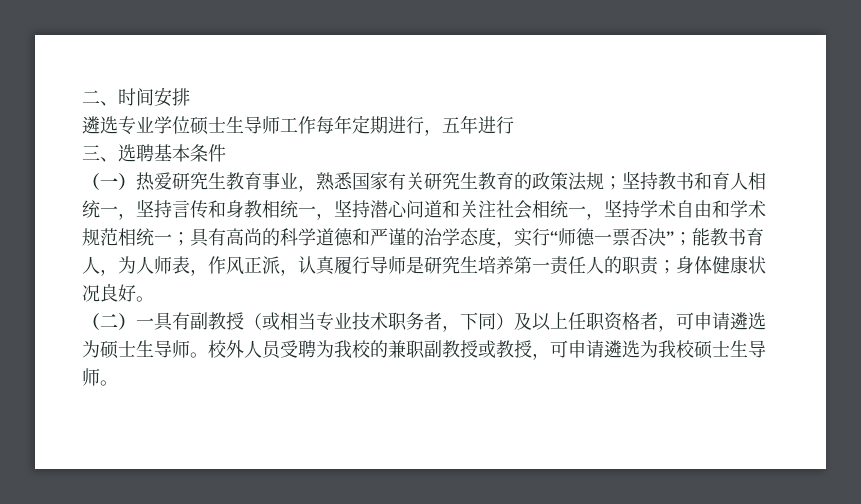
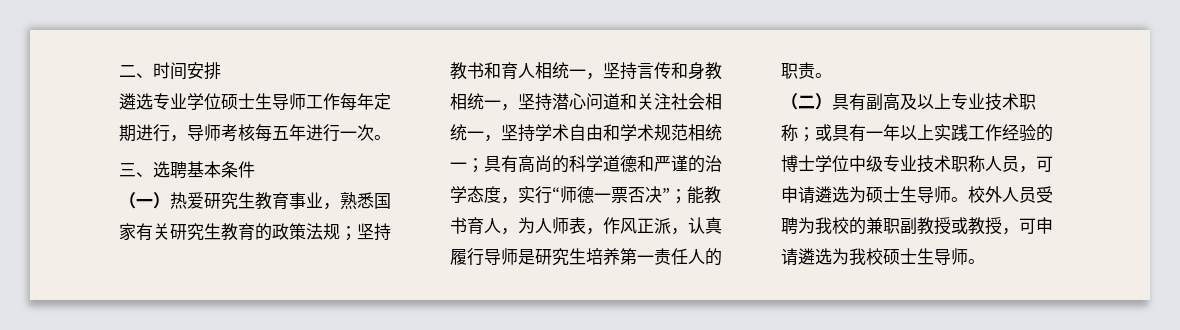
(442, 132) none -> [187,124,272,142] 导师考核每
(514, 125) none -> [340,124,391,141] 一次。
[658,256,766,274] [82,284,154,302] [82,312,658,332] ；身体健康状况良好。 // （二）一具有副教授（或相当专业技术职务者，下同）及以上任职资格者 -> [815,73,832,78] [781,93,1036,111] [781,124,1053,142] [781,155,1019,173] 。 // （二）具有副高及以上专业技术职称；或具有一年以上实践工作经验的博士学位中级专业技术职称人员

